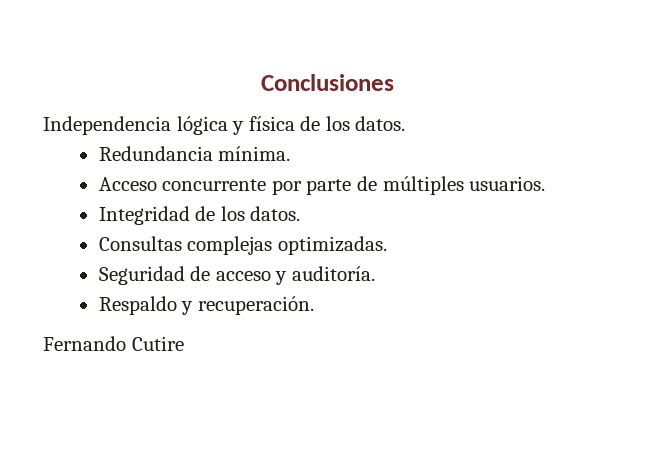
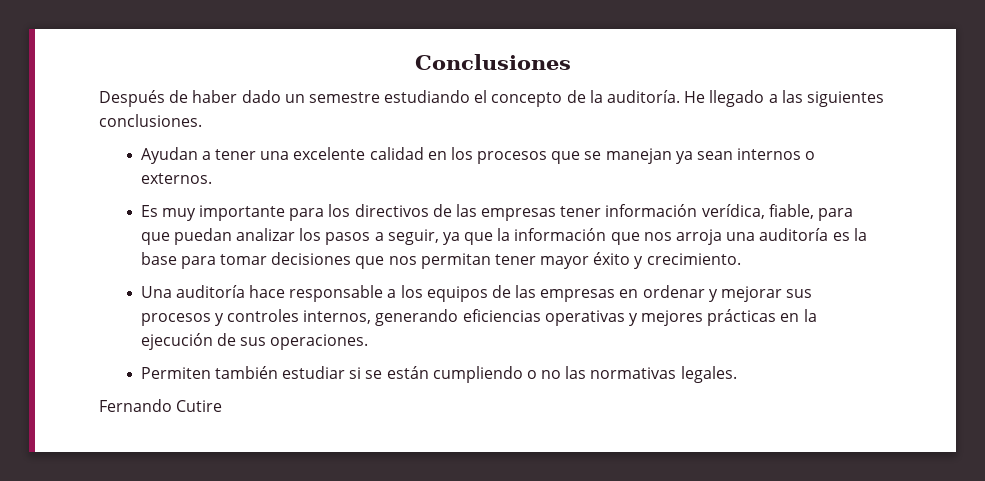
[43,116,406,135] [98,146,291,161] [98,176,546,195] [98,206,301,225] [98,236,387,255] [98,266,376,285] [98,296,314,315] Independencia lógica y física de los datos. // Redundancia mínima. // Acceso concurrente por parte de múltiples usuarios. // Integridad de los datos. // Consultas complejas optimizadas. // Seguridad de acceso y auditoría. // Respaldo y recuperación. -> [99,90,884,107] [99,114,202,127] [140,147,816,164] [140,173,212,184] [140,204,853,221] [140,228,867,245] [140,252,741,269] [140,285,813,302] [140,309,817,326] [140,333,369,350] [140,366,737,383] Después de haber dado un semestre estudiando el concepto de la auditoría. He llegado a las siguientes conclusiones. // Ayudan a tener una excelente calidad en los procesos que se manejan ya sean internos o externos. // Es muy importante para los directivos de las empresas tener información verídica, fiable, para que puedan analizar los pasos a seguir, ya que la información que nos arroja una auditoría es la base para tomar decisiones que nos permitan tener mayor éxito y crecimiento. // Una auditoría hace responsable a los equipos de las empresas en ordenar y mejorar sus procesos y controles internos, generando eficiencias operativas y mejores prácticas en la ejecución de sus operaciones. // Permiten también estudiar si se están cumpliendo o no las normativas legales.

